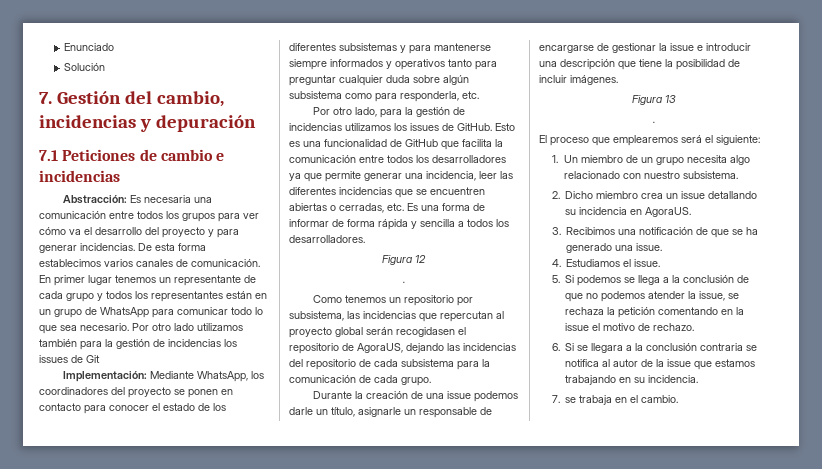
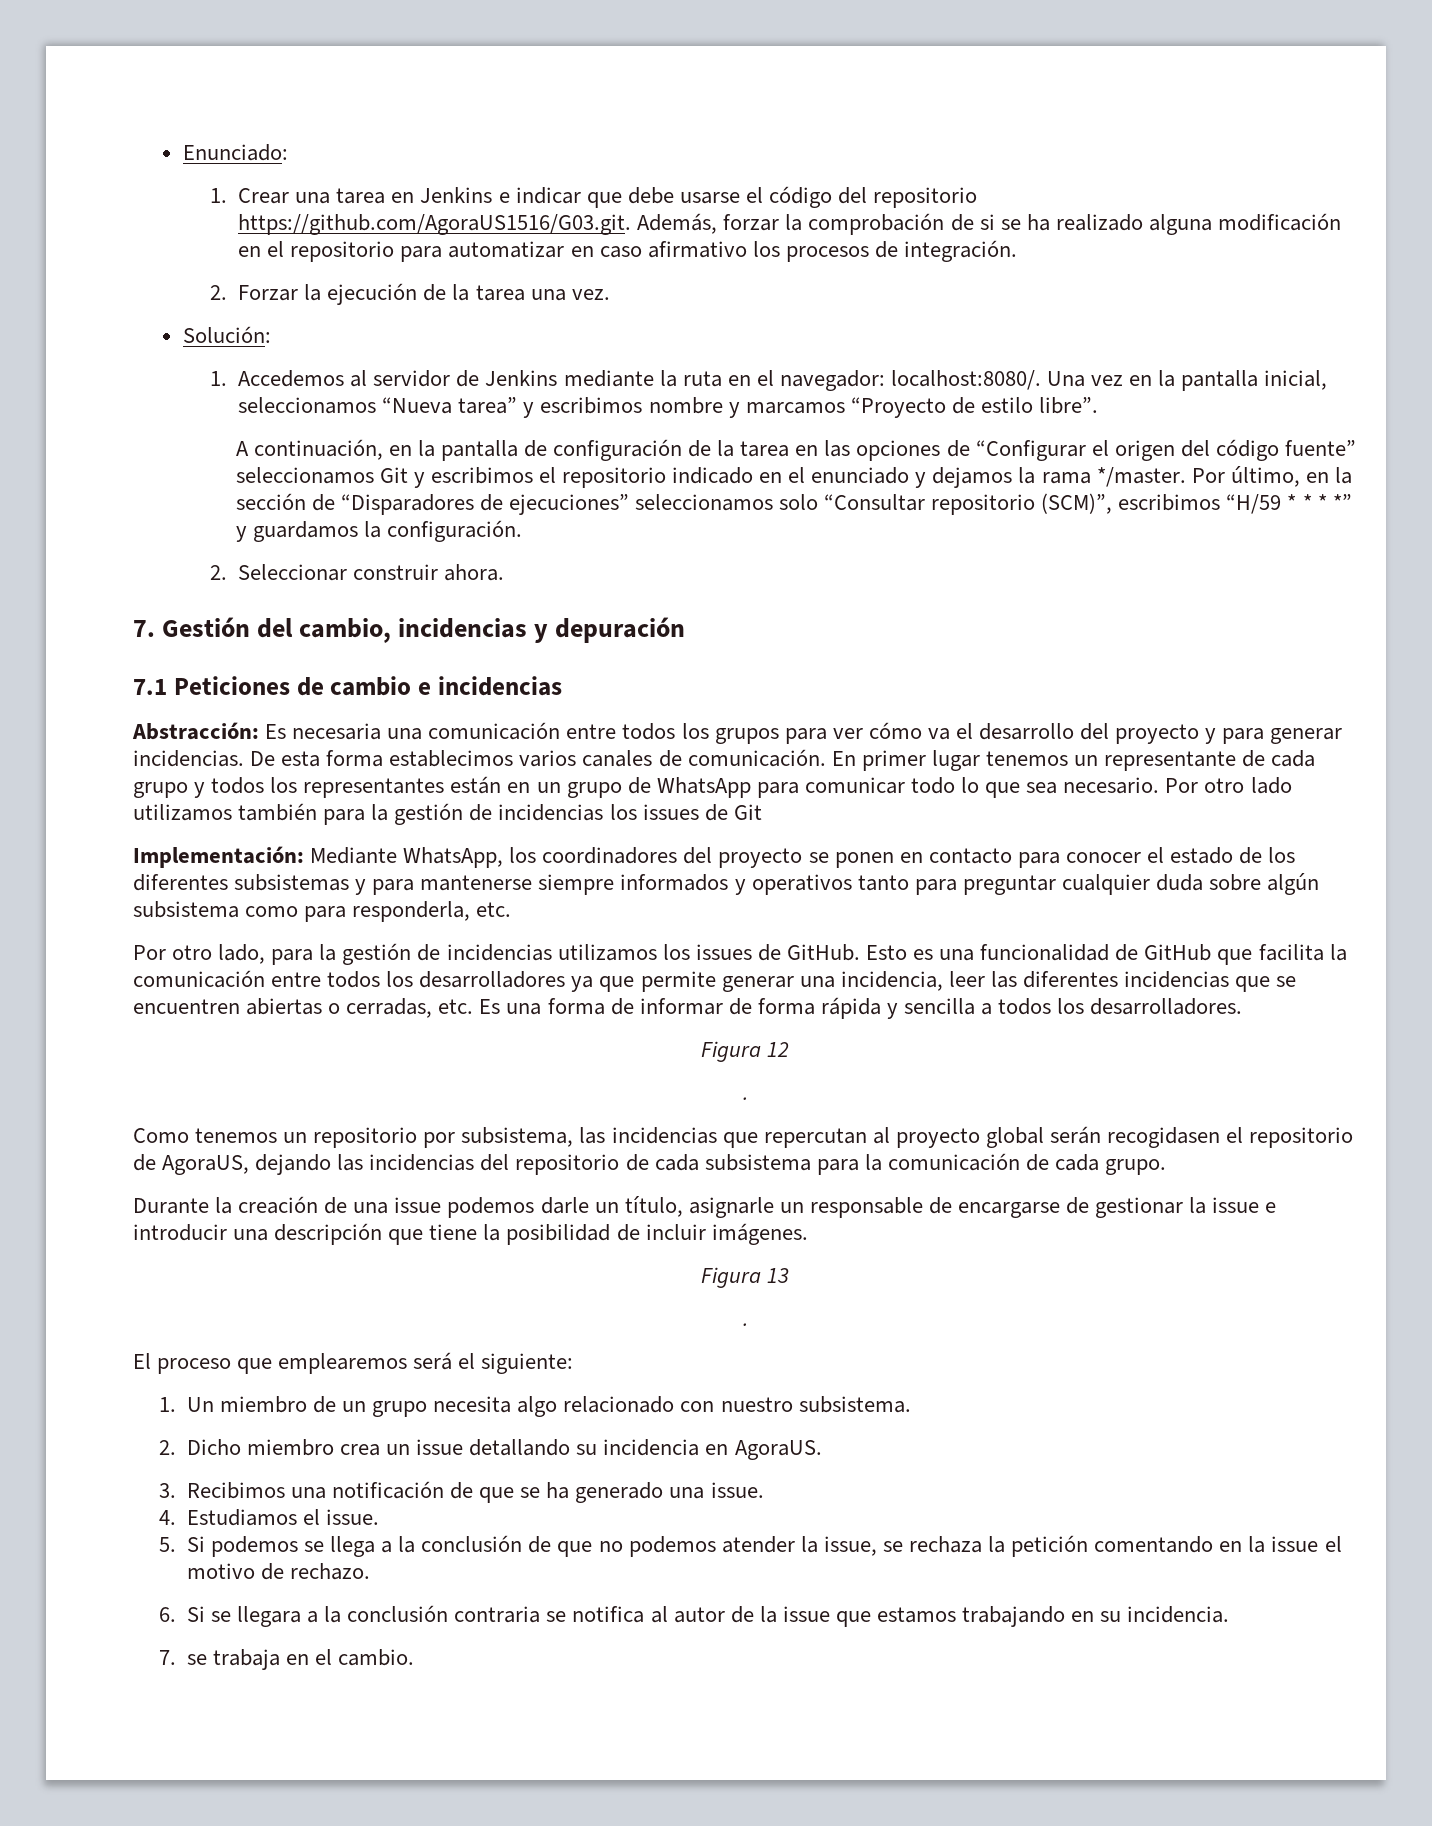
[63,43,114,51] [63,63,105,71] Enunciado // Solución -> [183,144,289,161] [209,186,978,208] [238,213,1341,235] [238,240,1017,262] [209,283,610,305] [183,326,272,343] [209,370,1328,391] [238,397,1098,418] [235,439,1356,461] [235,466,1352,488] [235,493,1352,515] [235,520,522,542] [209,564,505,581] Enunciado: // 1. Crear una tarea en Jenkins e indicar que debe usarse el código del repositorio https://github.com/AgoraUS1516/G03.git. Además, forzar la comprobación de si se ha realizado alguna modificación en el repositorio para automatizar en caso afirmativo los procesos de integración. // 2. Forzar la ejecución de la tarea una vez. // Solución: // 1. Accedemos al servidor de Jenkins mediante la ruta en el navegador: localhost:8080/. Una vez en la pantalla inicial, seleccionamos “Nueva tarea” y escribimos nombre y marcamos “Proyecto de estilo libre”. // A continuación, en la pantalla de configuración de la tarea en las opciones de “Configurar el origen del código fuente” seleccionamos Git y escribimos el repositorio indicado en el enunciado y dejamos la rama */master. Por último, en la sección de “Disparadores de ejecuciones” seleccionamos solo “Consultar repositorio (SCM)”, escribimos “H/59 * * * *” y guardamos la configuración. // 2. Seleccionar construir ahora.

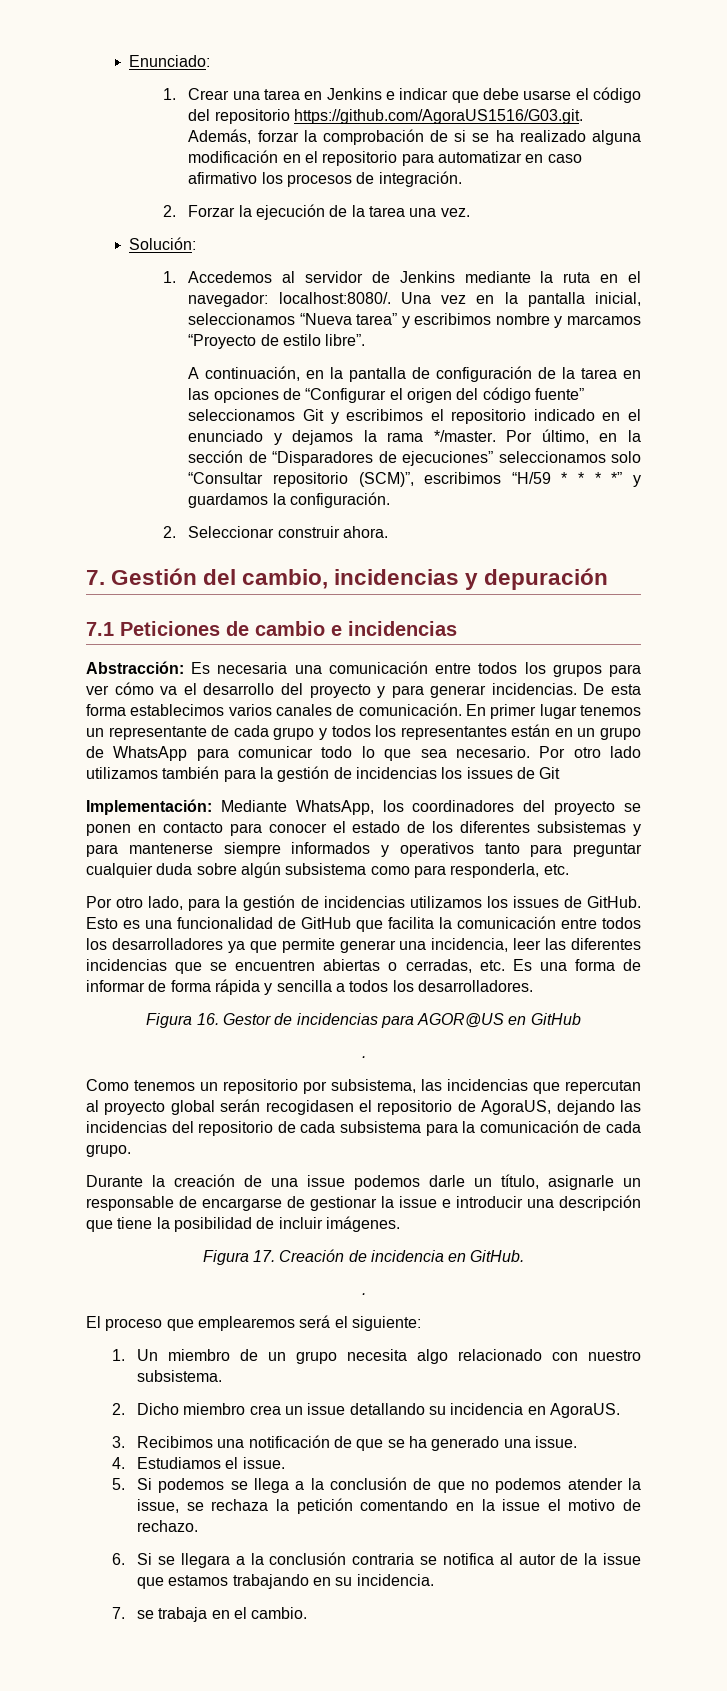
[767,1042,790,1057] 12 -> [196,1013,581,1028] 16. Gestor de incidencias para AGOR@US en GitHub
[767,1268,790,1283] 13 -> [252,1249,525,1262] 17. Creación de incidencia en GitHub.

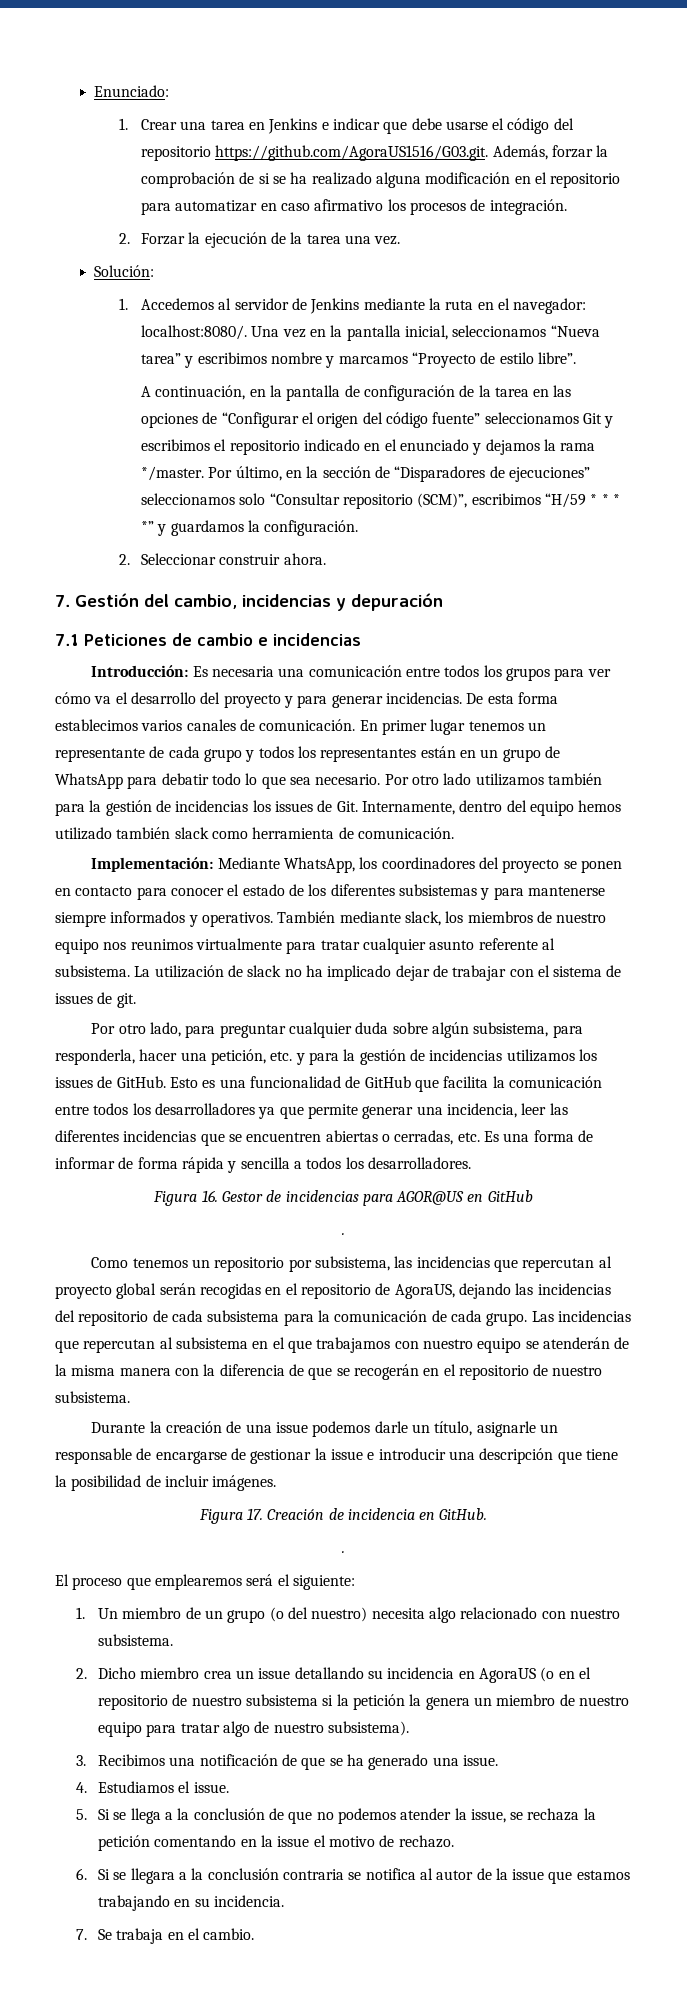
[86,661,184,674] Abstracción: -> [91,665,189,677] Introducción:
[238,746,314,758] comunicar -> [161,773,209,785] debatir
[539,767,561,779] Git -> [336,800,622,816] [55,827,454,840] Git. Internamente, dentro del equipo hemos utilizado también slack como herramienta de comunicación.
[399,842,520,857] operativos tanto -> [201,911,607,927] [55,938,555,954] [55,965,622,981] [55,992,136,1008] [91,1022,182,1037] operativos. También mediante slack, los miembros de nuestro equipo nos reunimos virtualmente para tratar cualquier asunto referente al subsistema. La utilización de slack no ha implicado dejar de trabajar con el sistema de issues de git. // Por otro lado,
[285,863,569,878] [86,896,184,910] subsistema como para responderla, etc. // Por otro lado, -> [473,1022,583,1038] [55,1049,305,1065] subsistema, para responderla, hacer una petición, etc. y
[265,1100,354,1115] recogidasen -> [199,1283,282,1299] recogidas en
(131, 1150) none -> [531,1310,631,1322] [55,1337,630,1353] [55,1364,603,1380] [55,1391,130,1403] Las incidencias que repercutan al subsistema en el que trabajamos con nuestro equipo se atenderán de la misma manera con la diferencia de que se recogerán en el repositorio de nuestro subsistema.
(338, 1357) none -> [269,1607,368,1622] (o del nuestro)
[550,1403,621,1418] AgoraUS. -> [478,1667,591,1683] [97,1694,629,1710] [97,1721,409,1737] AgoraUS (o en el repositorio de nuestro subsistema si la petición la genera un miembro de nuestro equipo para tratar algo de nuestro subsistema).
[158,1478,225,1493] podemos -> (110, 1814) none
[137,1610,155,1619] se -> [97,1929,112,1940] Se

